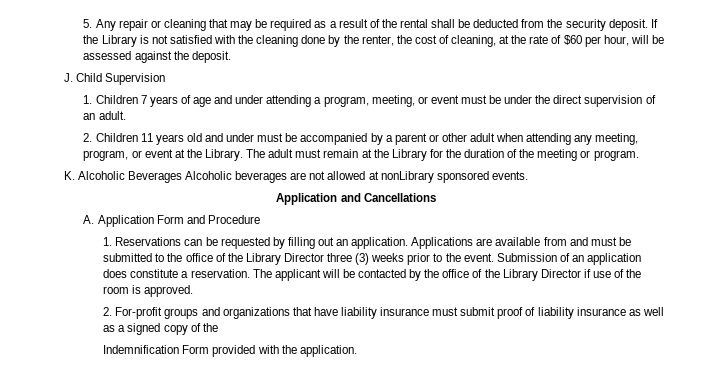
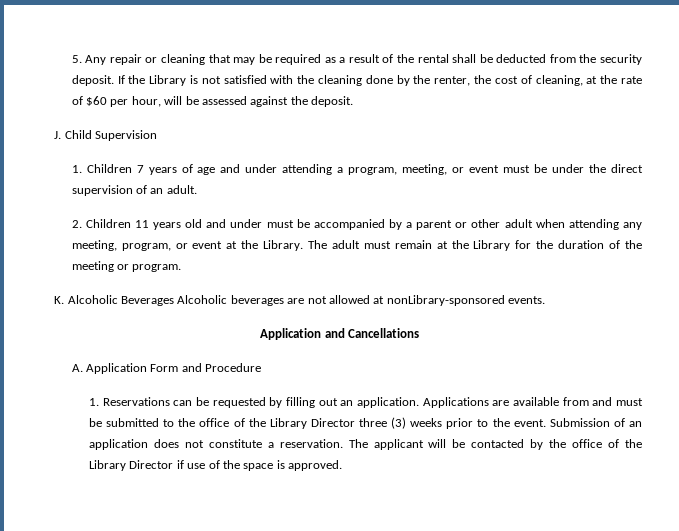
[380,171,489,183] nonLibrary sponsored -> [386,295,505,306] nonLibrary-sponsored
(128, 273) none -> [184,440,204,448] not
[103,286,130,294] room -> [243,463,274,471] space
[103,307,664,319] [103,323,218,335] [103,345,357,357] // 2. For-profit groups and organizations that have liability insurance must submit proof of liability insurance as well as a signed copy of the // Indemnification Form provided with the application. -> (343, 465) none

